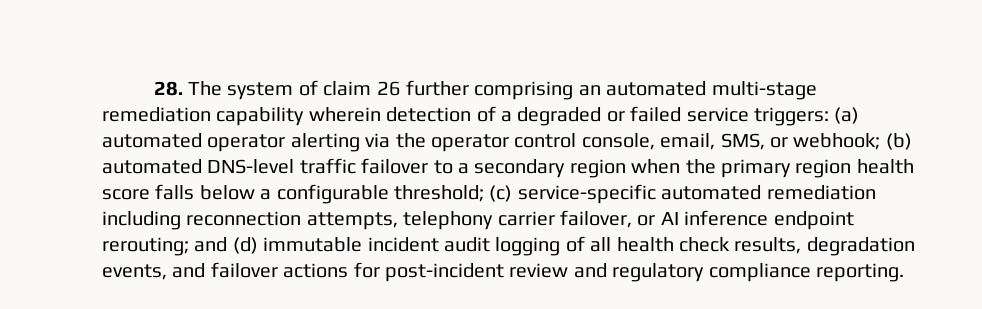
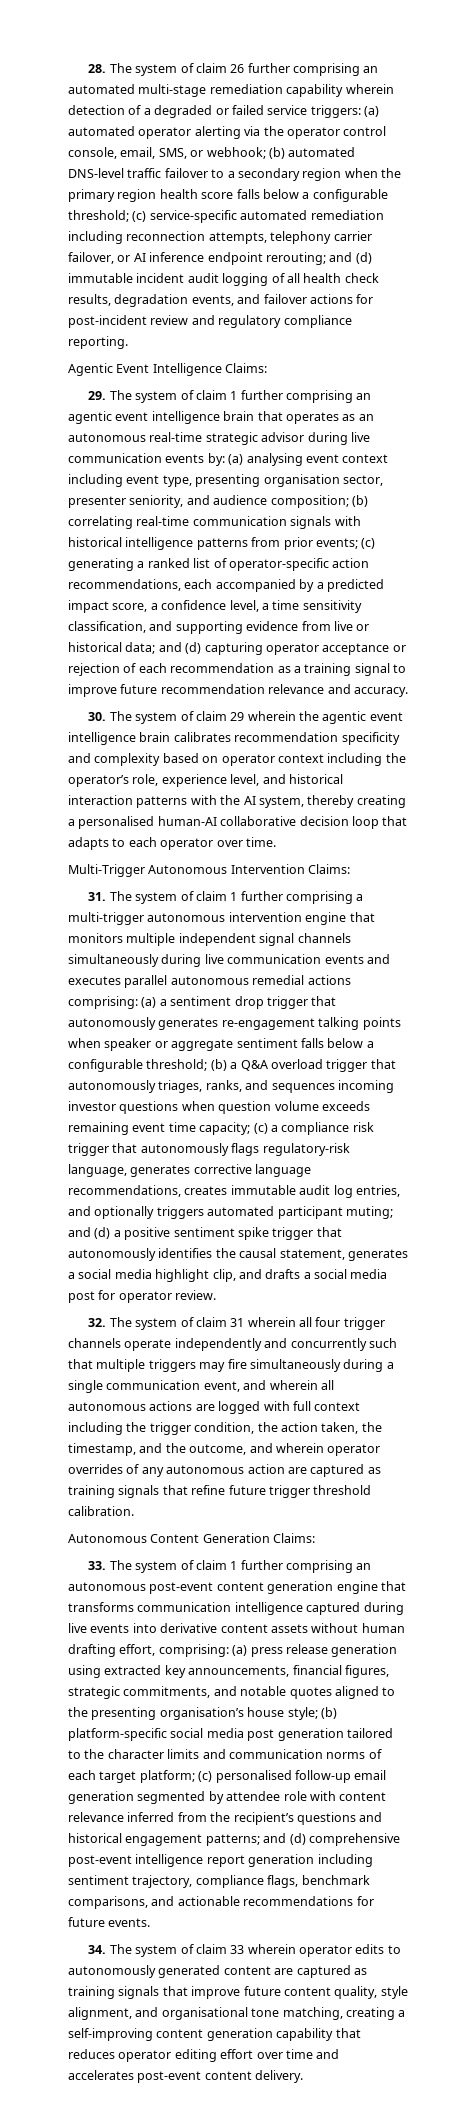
(904, 272) none -> [68,363,268,376] [88,390,372,403] [68,411,374,424] [68,432,370,445] [68,453,389,466] [68,474,383,487] [68,495,368,508] [68,516,361,529] [68,537,376,550] [68,558,370,571] [68,579,384,592] [68,600,362,613] [68,621,370,634] [68,642,406,655] [68,663,406,676] [68,684,408,697] [88,711,403,724] [68,732,400,745] [68,753,406,766] [68,774,343,787] [68,795,406,808] [68,816,408,829] [68,837,276,850] [68,864,351,877] [88,891,364,904] [68,912,375,925] [68,933,351,946] [68,954,390,967] [68,975,351,988] [68,996,337,1009] [68,1017,401,1030] [68,1038,374,1051] [68,1059,396,1072] [68,1080,394,1093] [68,1101,370,1114] [68,1122,374,1135] [68,1143,350,1156] [68,1164,312,1177] [68,1185,400,1198] [68,1206,393,1219] [68,1227,342,1240] [68,1248,408,1261] [68,1269,388,1282] [68,1290,217,1303] [88,1317,385,1330] [68,1338,397,1351] [68,1359,394,1372] [68,1380,334,1393] [68,1401,361,1414] [68,1422,382,1435] [68,1443,381,1456] [68,1464,381,1477] [68,1485,372,1498] [68,1506,134,1516] [68,1533,316,1543] [88,1560,372,1573] [68,1581,406,1594] [68,1602,404,1615] [68,1623,405,1633] [68,1644,398,1657] [68,1665,389,1678] [68,1686,396,1699] [68,1707,337,1720] [68,1728,393,1741] [68,1749,382,1759] [68,1770,387,1783] [68,1791,387,1804] [68,1812,383,1825] [68,1833,400,1846] [68,1854,373,1867] [68,1875,370,1888] [68,1896,374,1909] [68,1917,151,1927] [88,1944,401,1957] [68,1965,367,1978] [68,1986,408,1999] [68,2007,406,2020] [68,2028,361,2041] [68,2049,340,2062] [68,2070,304,2083] // Agentic Event Intelligence Claims: // 29. The system of claim 1 further comprising an agentic event intelligence brain that operates as an autonomous real-time strategic advisor during live communication events by: (a) analysing event context including event type, presenting organisation sector, presenter seniority, and audience composition; (b) correlating real-time communication signals with historical intelligence patterns from prior events; (c) generating a ranked list of operator-specific action recommendations, each accompanied by a predicted impact score, a confidence level, a time sensitivity classification, and supporting evidence from live or historical data; and (d) capturing operator acceptance or rejection of each recommendation as a training signal to improve future recommendation relevance and accuracy. // 30. The system of claim 29 wherein the agentic event intelligence brain calibrates recommendation specificity and complexity based on operator context including the operator’s role, experience level, and historical interaction patterns with the AI system, thereby creating a personalised human-AI collaborative decision loop that adapts to each operator over time. // Multi-Trigger Autonomous Intervention Claims: // 31. The system of claim 1 further comprising a multi-trigger autonomous intervention engine that monitors multiple independent signal channels simultaneously during live communication events and executes parallel autonomous remedial actions comprising: (a) a sentiment drop trigger that autonomously generates re-engagement talking points when speaker or aggregate sentiment falls below a configurable threshold; (b) a Q&A overload trigger that autonomously triages, ranks, and sequences incoming investor questions when question volume exceeds remaining event time capacity; (c) a compliance risk trigger that autonomously flags regulatory-risk language, generates corrective language recommendations, creates immutable audit log entries, and optionally triggers automated participant muting; and (d) a positive sentiment spike trigger that autonomously identifies the causal statement, generates a social media highlight clip, and drafts a social media post for operator review. // 32. The system of claim 31 wherein all four trigger channels operate independently and concurrently such that multiple triggers may fire simultaneously during a single communication event, and wherein all autonomous actions are logged with full context including the trigger condition, the action taken, the timestamp, and the outcome, and wherein operator overrides of any autonomous action are captured as training signals that refine future trigger threshold calibration. // Autonomous Content Generation Claims: // 33. The system of claim 1 further comprising an autonomous post-event content generation engine that transforms communication intelligence captured during live events into derivative content assets without human drafting effort, comprising: (a) press release generation using extracted key announcements, financial figures, strategic commitments, and notable quotes aligned to the presenting organisation’s house style; (b) platform-specific social media post generation tailored to the character limits and communication norms of each target platform; (c) personalised follow-up email generation segmented by attendee role with content relevance inferred from the recipient’s questions and historical engagement patterns; and (d) comprehensive post-event intelligence report generation including sentiment trajectory, compliance flags, benchmark comparisons, and actionable recommendations for future events. // 34. The system of claim 33 wherein operator edits to autonomously generated content are captured as training signals that improve future content quality, style alignment, and organisational tone matching, creating a self-improving content generation capability that reduces operator editing effort over time and accelerates post-event content delivery.

